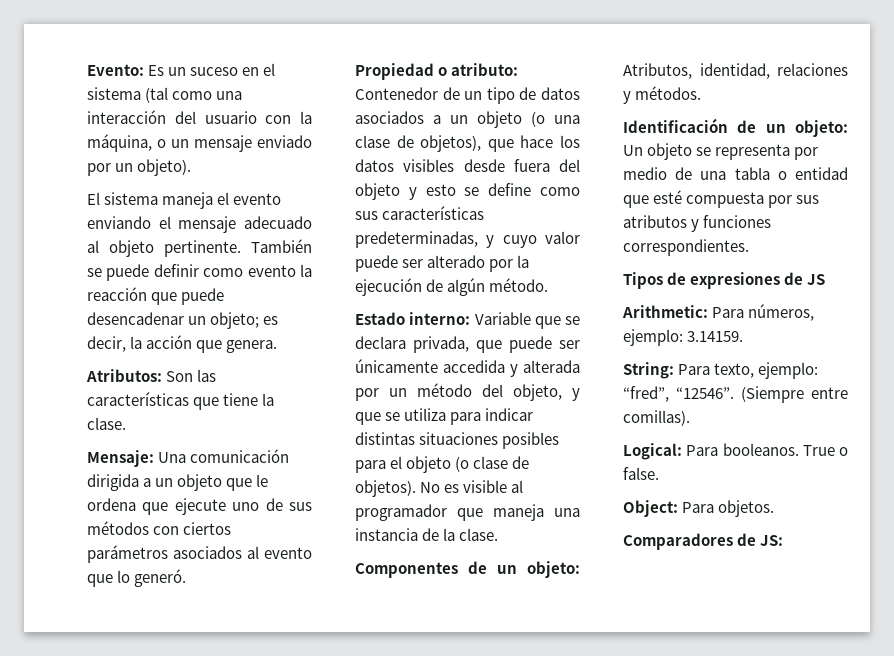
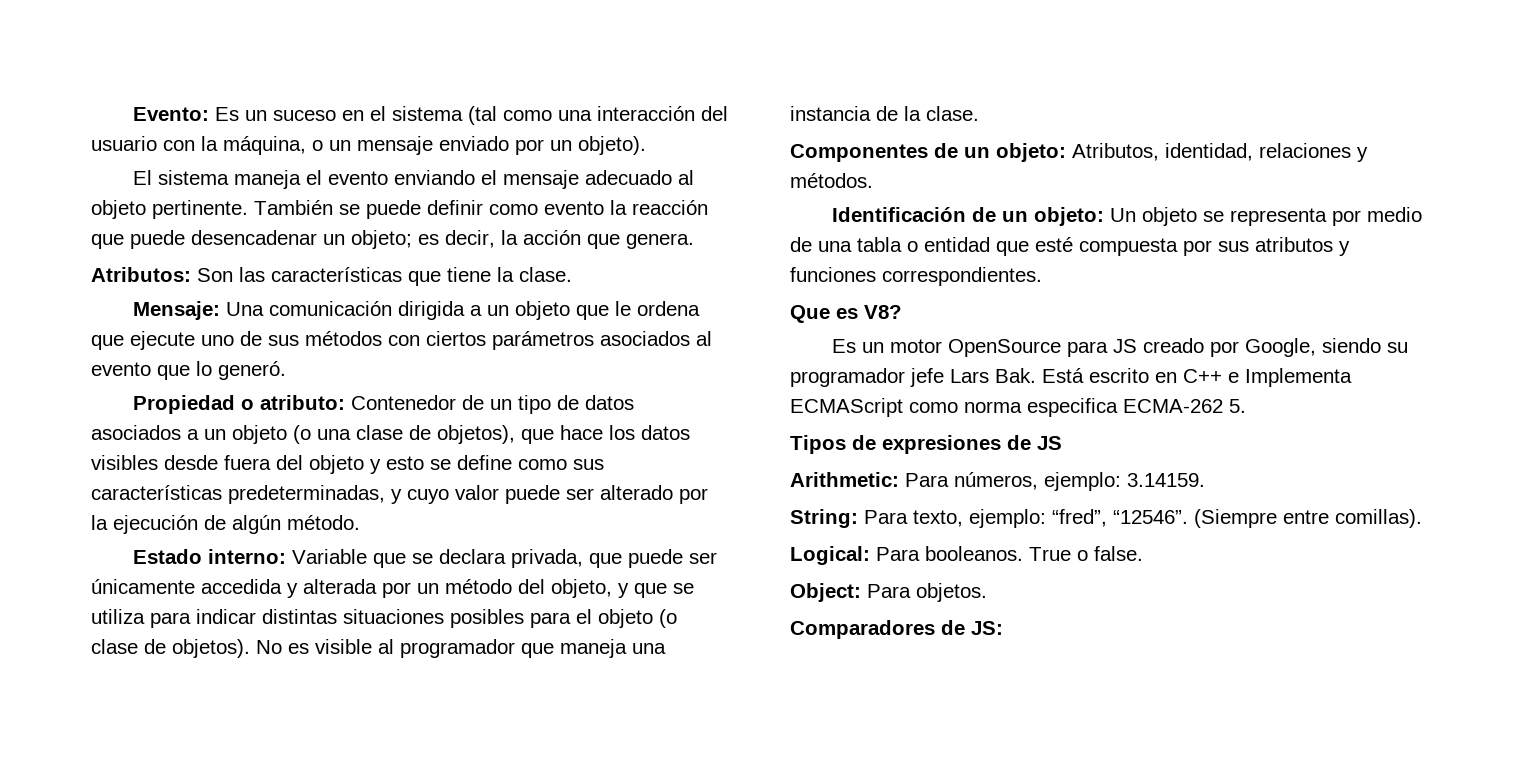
(749, 247) none -> [790,305,902,323] [831,338,1408,357] [790,368,1352,387] [790,398,1246,417] // Que es V8? // Es un motor OpenSource para JS creado por Google, siendo su programador jefe Lars Bak. Está escrito en C++ e Implementa ECMAScript como norma especifica ECMA-262 5.

